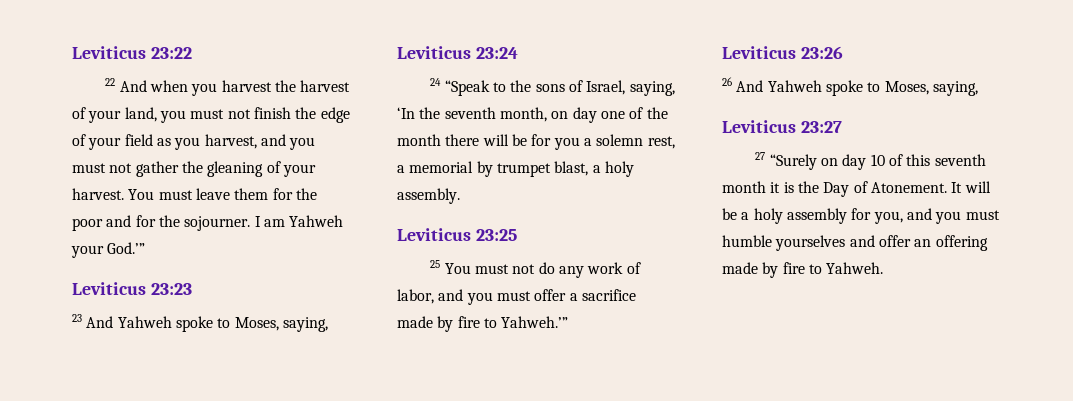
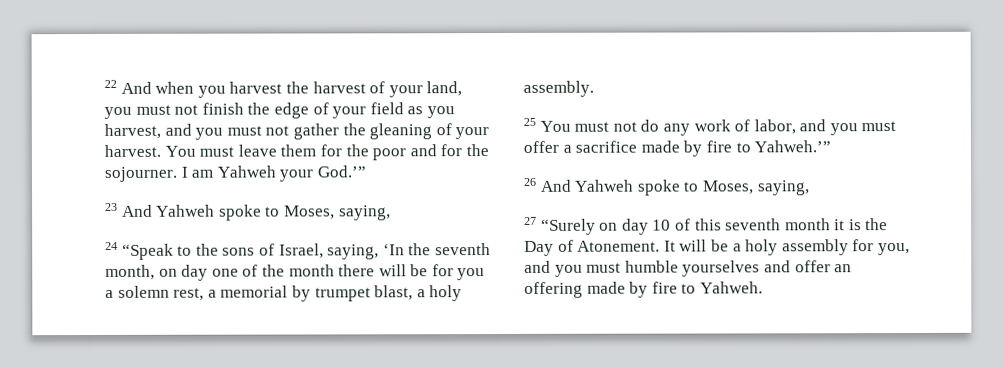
[72,46,192,59] Leviticus 23:22 // -> (104, 83) none
[72,282,192,295] // Leviticus 23:23 -> (366, 171) none
[397,46,518,59] // Leviticus 23:24 -> (391, 213) none
[397,228,517,241] // Leviticus 23:25 -> (594, 88) none
[722,46,843,59] // Leviticus 23:26 -> (832, 146) none
[722,120,842,133] // Leviticus 23:27 -> (810, 188) none

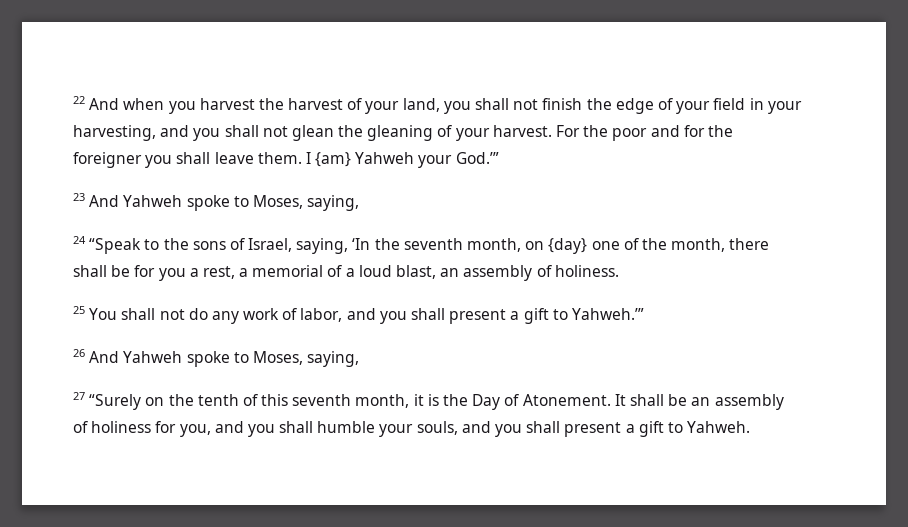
[135,104,171,115] must -> [475,98,510,110] shall
[407,106,455,119] [104,123,339,140] as you harvest, and you must not gather -> [749,98,802,114] [73,125,334,141] in your harvesting, and you shall not glean
[164,144,342,157] You must leave them for -> [556,125,581,137] For
[104,166,214,182] sojourner. I am -> [73,152,352,168] foreigner you shall leave them. I {am}
[181,264,209,281] day -> [548,238,588,254] {day}
[288,264,407,277] month there will -> [671,238,770,252] [73,265,107,277] month, there shall
[117,285,170,298] solemn -> (199, 272) none
[291,285,463,302] [523,80,594,97] by trumpet blast, a holy assembly. -> [327,265,619,281] of a loud blast, an assembly of holiness.
[574,121,610,132] must -> [121,308,156,320] shall
[861,121,897,132] [523,140,732,157] must offer a sacrifice made by fire -> [411,308,549,324] shall present a gift
[621,218,672,235] day 10 -> [168,394,239,406] the tenth
[784,218,831,231] month -> [355,394,410,408] month,
[679,239,910,256] [524,260,853,277] [524,281,678,298] will be a holy assembly for you, and you must humble yourselves and offer an offering made by fire -> [629,394,784,410] [73,421,664,437] shall be an assembly of holiness for you, and you shall humble your souls, and you shall present a gift

